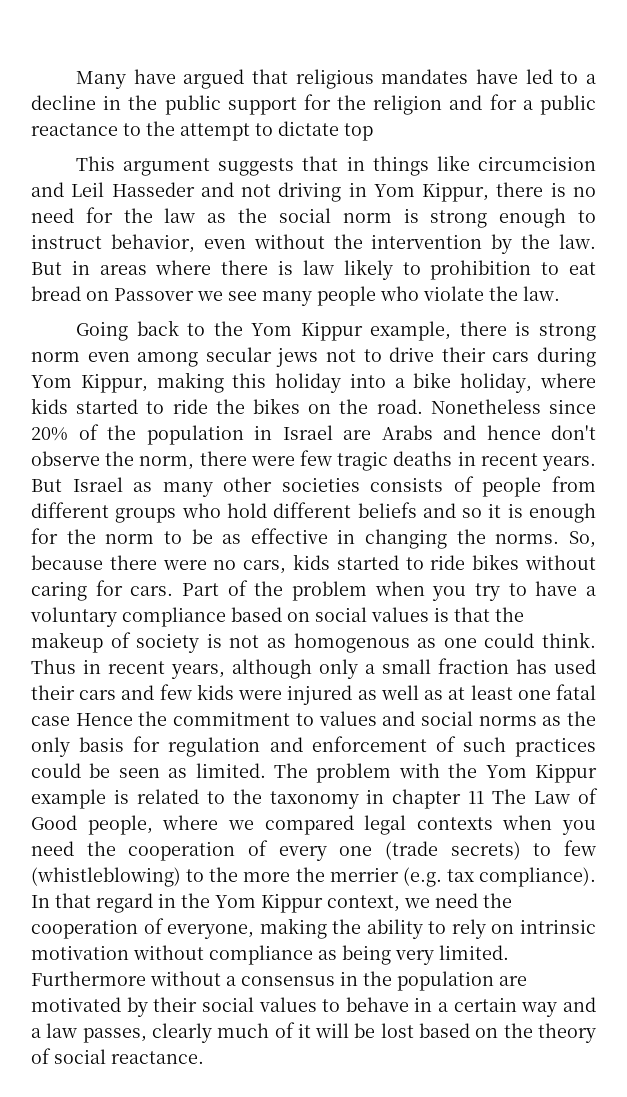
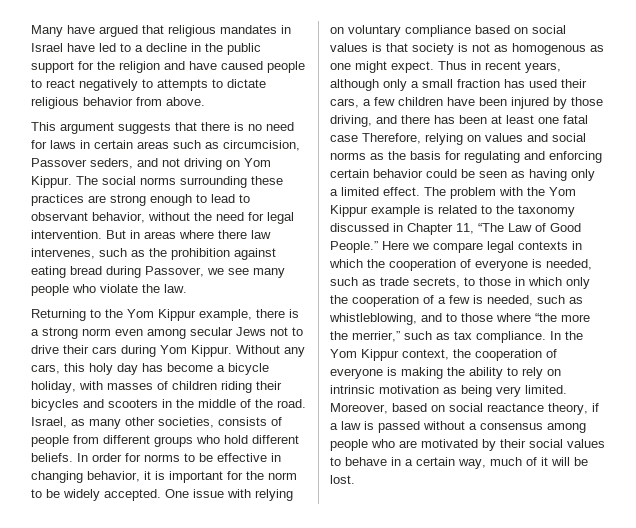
(469, 76) none -> [281,25,291,34] [31,43,63,52] in Israel
[489,94,596,115] [31,121,373,141] [76,155,597,176] [31,182,490,202] for a public reactance to the attempt to dictate top // This argument suggests that in things like circumcision and Leil Hasseder and not driving in Yom Kippur, -> [189,61,305,73] [31,79,266,91] [31,97,205,109] [31,122,197,134] have caused people to react negatively to attempts to dictate religious behavior from above. // This argument suggests that
[123,208,596,228] [31,234,596,254] the law as the social norm is strong enough to instruct behavior, even without the intervention by the law. -> [50,140,300,151] [31,158,271,170] [31,176,283,188] [31,194,250,206] [31,212,294,224] [31,230,102,239] laws in certain areas such as circumcision, Passover seders, and not driving on Yom Kippur. The social norms surrounding these practices are strong enough to lead to observant behavior, without the need for legal intervention.
[278,259,596,280] [31,286,194,301] is law likely to prohibition to eat bread on Passover -> [251,230,271,239] [31,248,276,260] [31,266,204,278] law intervenes, such as the prohibition against eating bread during Passover,
[76,320,179,341] Going back -> [31,309,86,321] Returning
(531, 328) none -> [31,329,39,336] a
[276,347,319,367] jews -> [236,327,266,336] Jews
[80,372,596,393] [31,398,596,414] [31,424,596,445] [31,450,596,471] [31,477,123,492] Kippur, making this holiday into a bike holiday, where kids started to ride the bikes on the road. Nonetheless since 20% of the population in Israel are Arabs and hence don't observe the norm, there were few tragic deaths in recent years. But Israel -> [191,345,305,357] [31,363,269,375] [31,381,282,393] [31,399,306,411] [31,417,67,428] Kippur. Without any cars, this holy day has become a bicycle holiday, with masses of children riding their bicycles and scooters in the middle of the road. Israel,
[281,477,360,492] societies -> [158,417,214,428] societies,
[357,502,483,518] beliefs and so -> [31,453,281,462] [31,471,140,483] beliefs. In order for norms to be effective in changing behavior,
[529,503,597,523] enough -> [169,471,223,483] important
[222,528,596,549] [31,554,596,574] [31,580,597,601] as effective in changing the norms. So, because there were no cars, kids started to ride bikes without caring for cars. Part of the problem when you try to have a -> [63,489,293,501] [330,27,344,34] widely accepted. One issue with relying on
[495,607,524,622] [31,632,131,653] the makeup of -> (408, 47) none
[484,632,596,648] could think. -> [355,61,434,73] might expect.
[79,684,444,705] cars and few kids were injured as well as -> [330,97,603,109] [330,115,487,127] cars, a few children have been injured by those driving, and there has been
[75,711,314,726] Hence the commitment to -> [362,133,481,145] Therefore, relying on
[31,737,70,757] only -> (406, 155) none
[168,736,596,757] [31,763,266,778] regulation and enforcement of such practices could be seen as limited. -> [464,151,602,163] [330,169,595,181] [330,187,420,196] regulating and enforcing certain behavior could be seen as having only a limited effect.
[366,788,599,809] [31,815,596,835] [31,840,596,861] [31,867,596,887] [31,893,176,913] in chapter 11 The Law of Good people, where we compared legal contexts when you need the cooperation of every one (trade secrets) to few (whistleblowing) to the more the merrier (e.g. tax compliance). In that regard in -> [330,223,581,235] [330,241,582,253] [329,259,592,271] [330,277,590,289] [330,295,583,307] [329,313,590,325] [330,331,561,343] discussed in Chapter 11, “The Law of Good People.” Here we compare legal contexts in which the cooperation of everyone is needed, such as trade secrets, to those in which only the cooperation of a few is needed, such as whistleblowing, and to those where “the more the merrier,” such as tax compliance. In
[404,893,512,908] [31,918,255,939] we need the cooperation of everyone, -> [453,349,557,361] [330,367,397,379] the cooperation of everyone is
[133,945,313,965] without compliance -> (439, 389) none
[31,971,494,991] Furthermore without a consensus in the population -> [330,403,599,415] [330,421,586,433] [330,439,395,451] Moreover, based on social reactance theory, if a law is passed without a consensus among people who
[521,997,596,1017] [31,1023,212,1043] way and a law passes, clearly -> [458,459,486,469] way,
[380,1023,597,1043] [31,1048,204,1064] lost based on the theory of social reactance. -> [330,475,355,484] lost.

